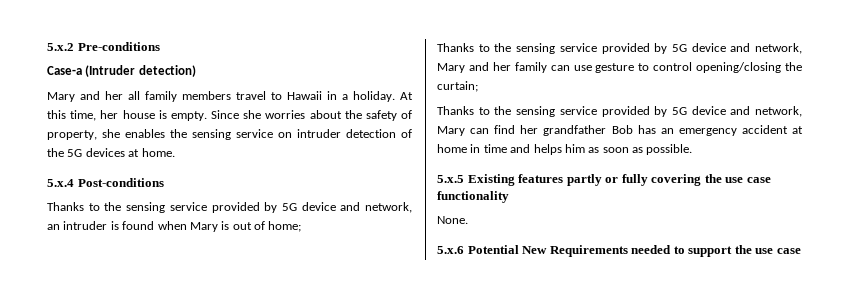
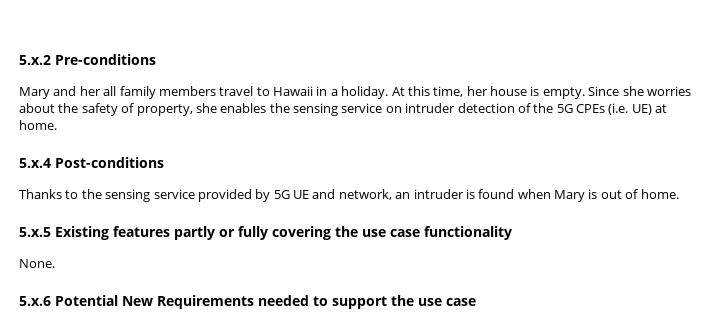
[47,65,196,77] // Case-a (Intruder detection) -> (156, 59) none
[85,148,125,157] devices -> [576,103,652,115] CPEs (i.e. UE)
[301,202,336,211] device -> [293,190,309,199] UE
[268,221,302,232] [437,43,802,54] [437,62,802,73] [437,81,478,92] [437,106,802,117] [437,125,803,136] [437,144,693,155] home; // Thanks to the sensing service provided by 5G device and network, Mary and her family can use gesture to control opening/closing the curtain; // Thanks to the sensing service provided by 5G device and network, Mary can find her grandfather Bob has an emergency accident at home in time and helps him as soon as possible. -> [640,189,679,199] home.

